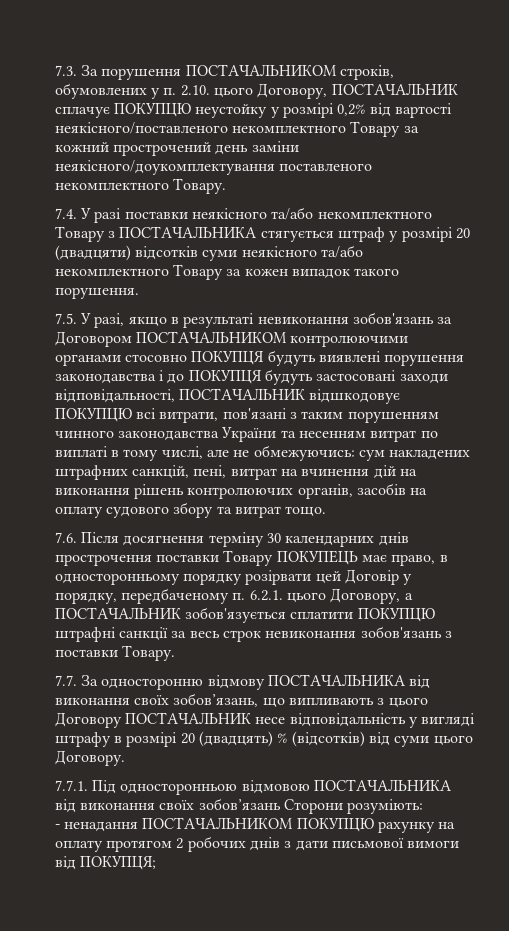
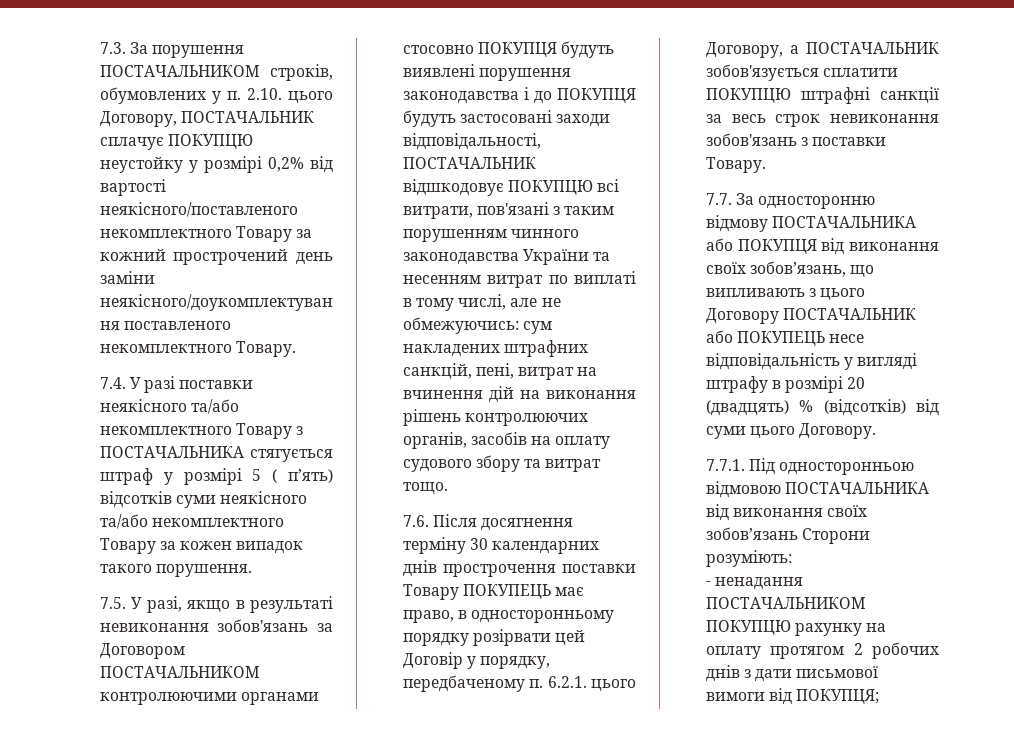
[455,228,470,239] [54,245,131,261] 20 (двадцяти) -> [252,469,333,483] 5 ( п’ять)
(407, 680) none -> [705,238,817,255] або ПОКУПЦЯ
(252, 718) none -> [705,330,826,347] або ПОКУПЕЦЬ

